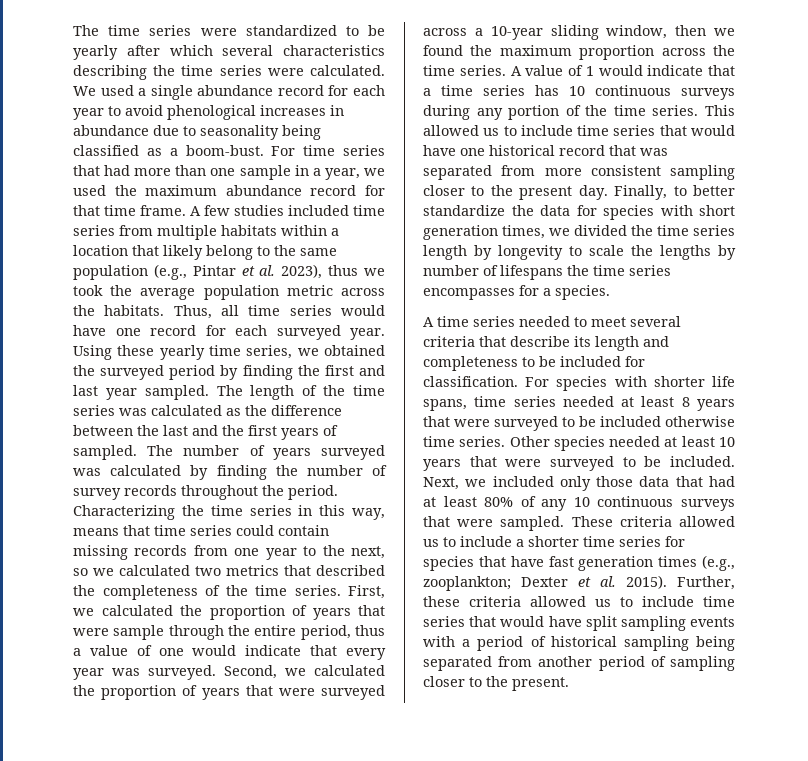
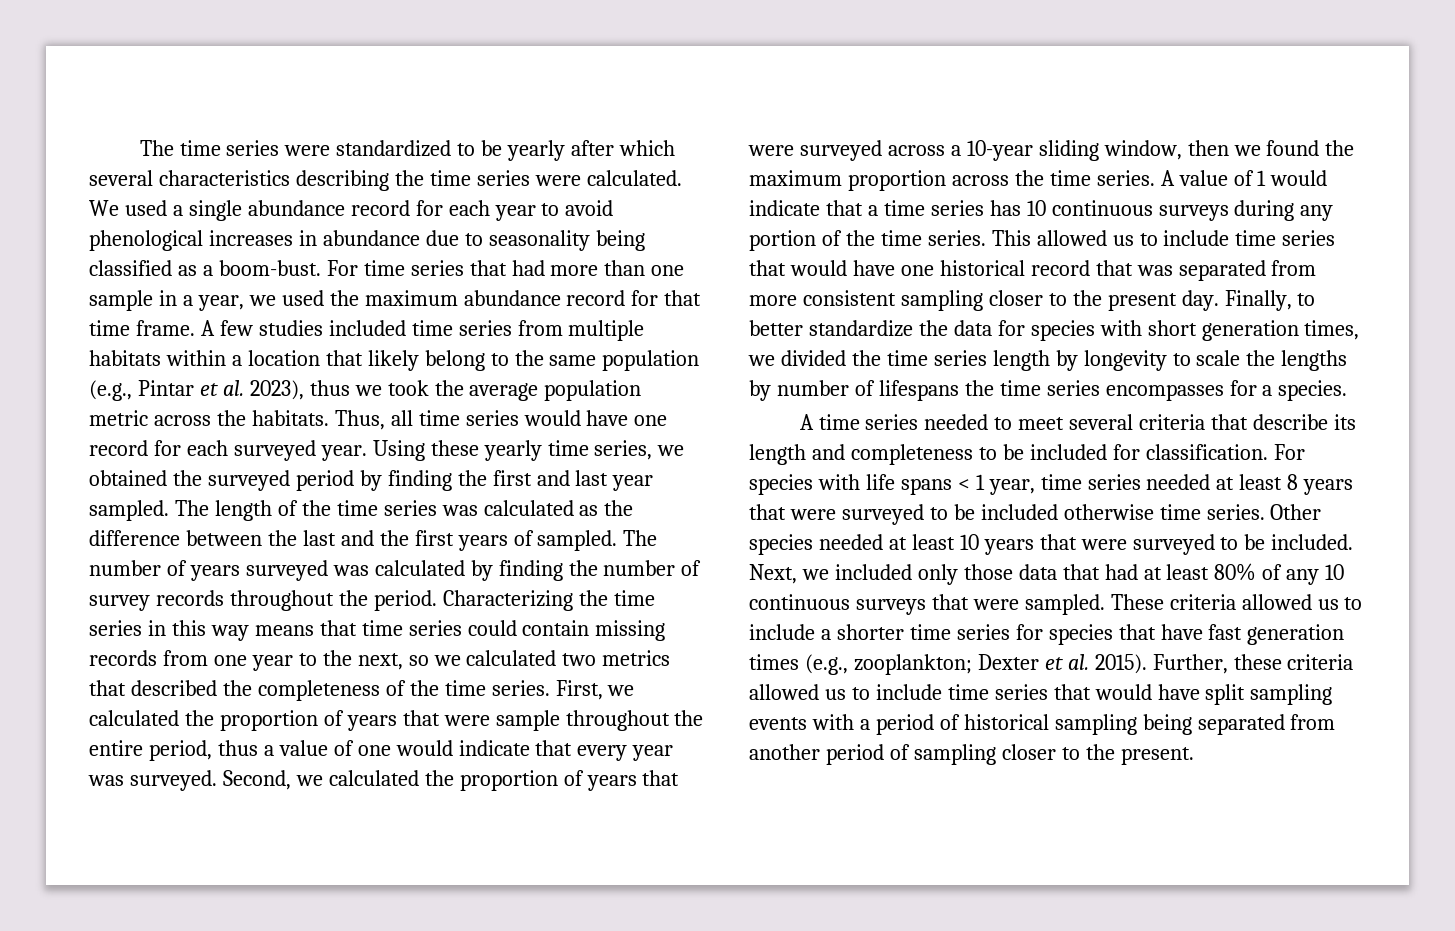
[352,508,385,520] way, -> [210,625,249,641] way
[168,625,224,640] through -> [565,710,670,731] throughout
[653,376,735,387] [423,399,467,411] shorter life spans, -> [865,474,1035,495] life spans < 1 year,

